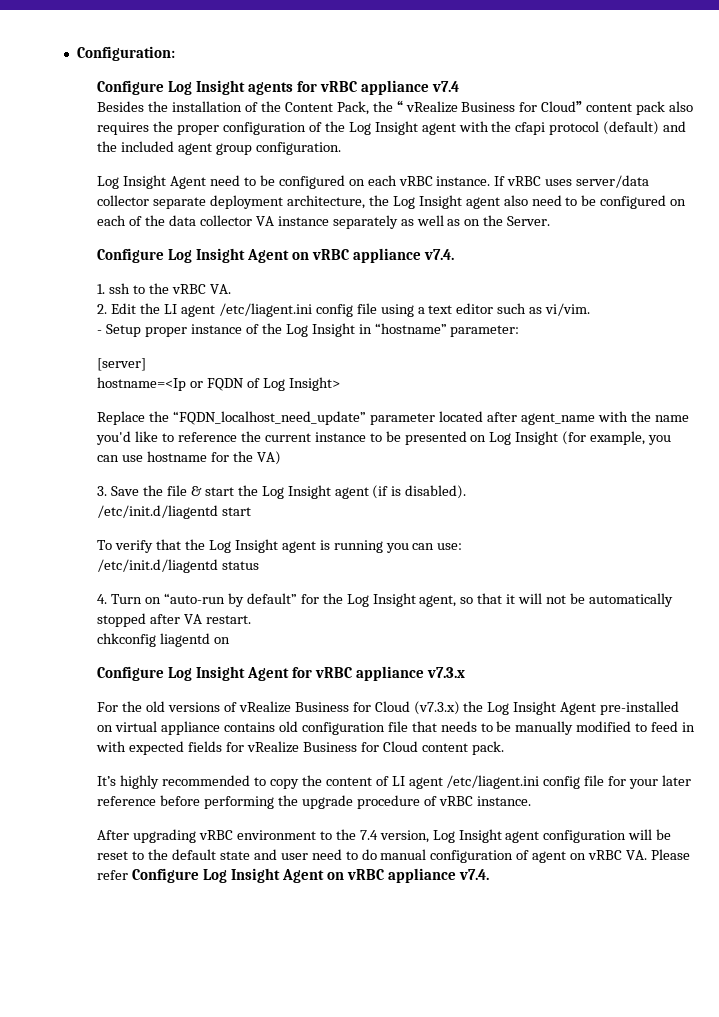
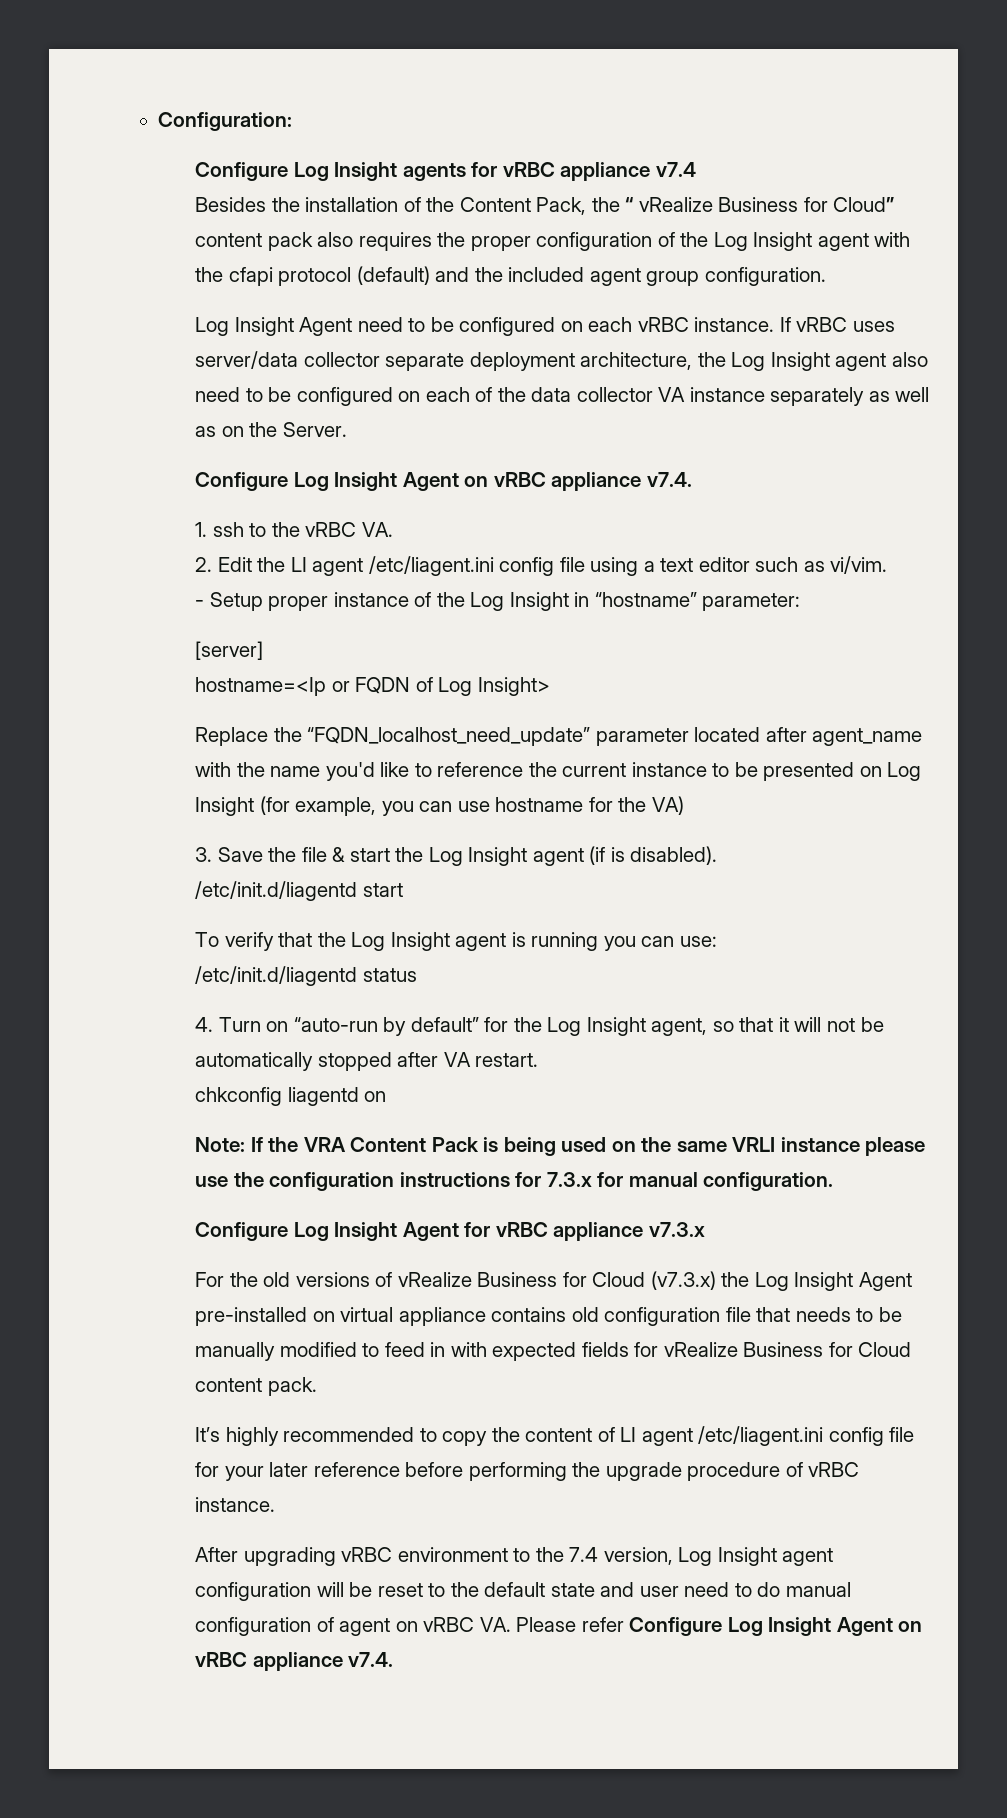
(231, 640) none -> [194,1137,926,1156] [194,1172,834,1191] // Note: If the VRA Content Pack is being used on the same VRLI instance please use the configuration instructions for 7.3.x for manual configuration.

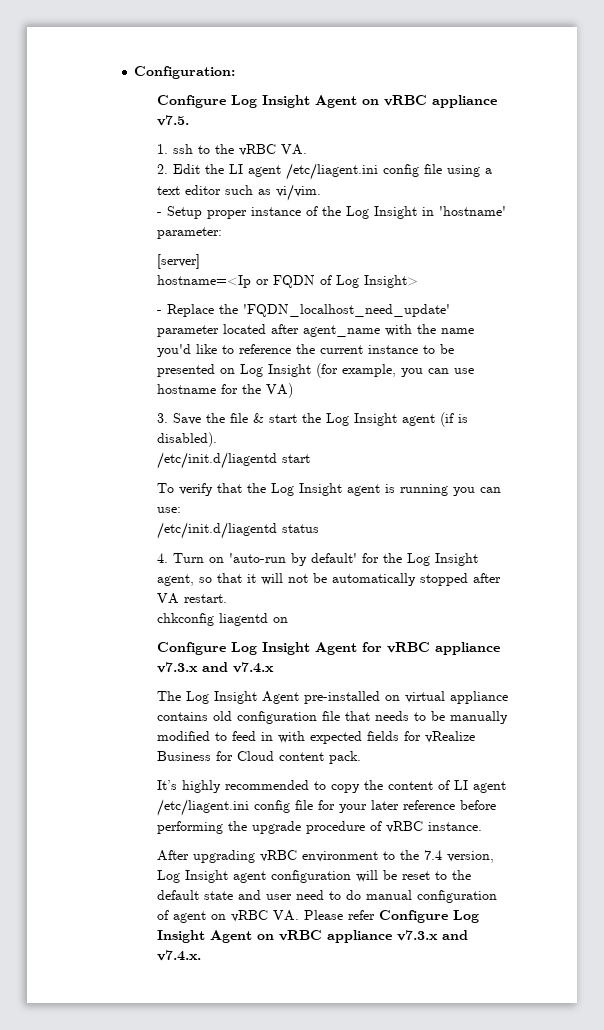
[194,162,696,181] [194,197,895,215] [194,232,911,251] [194,266,826,286] [194,317,895,336] [194,351,928,371] [194,387,930,406] [194,422,347,437] [194,472,692,491] // Configure Log Insight agents for vRBC appliance v7.4 // Besides the installation of the Content Pack, the “ vRealize Business for Cloud” content pack also requires the proper configuration of the Log Insight agent with the cfapi protocol (default) and the included agent group configuration. // Log Insight Agent need to be configured on each vRBC instance. If vRBC uses server/data collector separate deployment architecture, the Log Insight agent also need to be configured on each of the data collector VA instance separately as well as on the Server. // Configure Log Insight Agent on vRBC appliance v7.4. -> [157,95,498,108] [157,115,190,126] // Configure Log Insight Agent on vRBC appliance v7.5.
[594,592,697,607] “hostname” -> [439,206,507,216] 'hostname'
(550, 686) none -> [157,310,163,314] -
[307,727,591,746] “FQDN_localhost_need_update” -> [243,304,451,317] 'FQDN_localhost_need_update'
[293,1017,479,1036] “auto-run by default” -> [229,553,358,566] 'auto-run by default'
[194,1137,926,1156] [194,1172,834,1191] // Note: If the VRA Content Pack is being used on the same VRLI instance please use the configuration instructions for 7.3.x for manual configuration. -> (289, 620) none
[194,1271,750,1290] // For the old versions of vRealize Business for Cloud (v7.3.x) the -> [202,662,275,673] [157,691,182,701] and v7.4.x // The
[348,1652,394,1667] v7.4. -> [397,930,469,941] [157,950,202,961] v7.3.x and v7.4.x.

